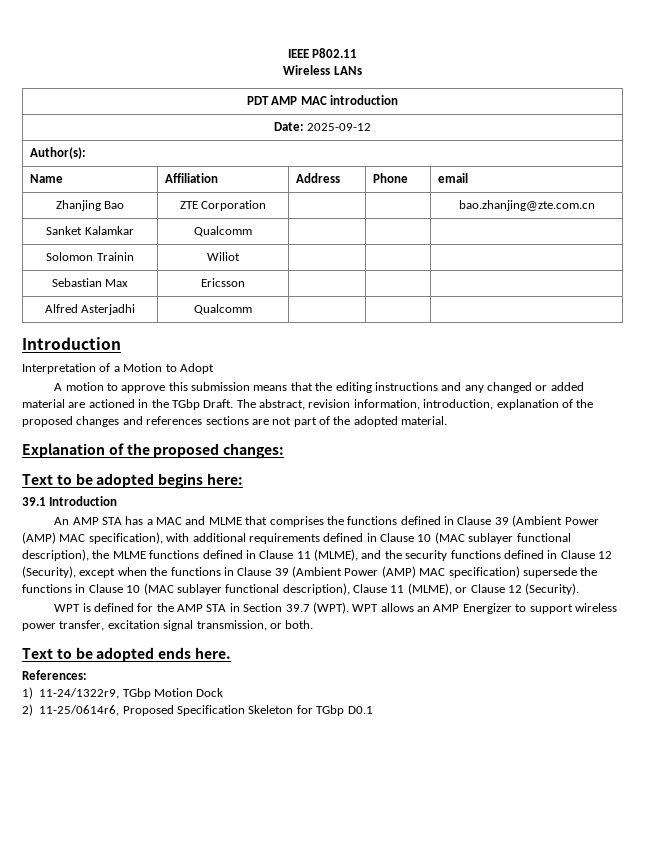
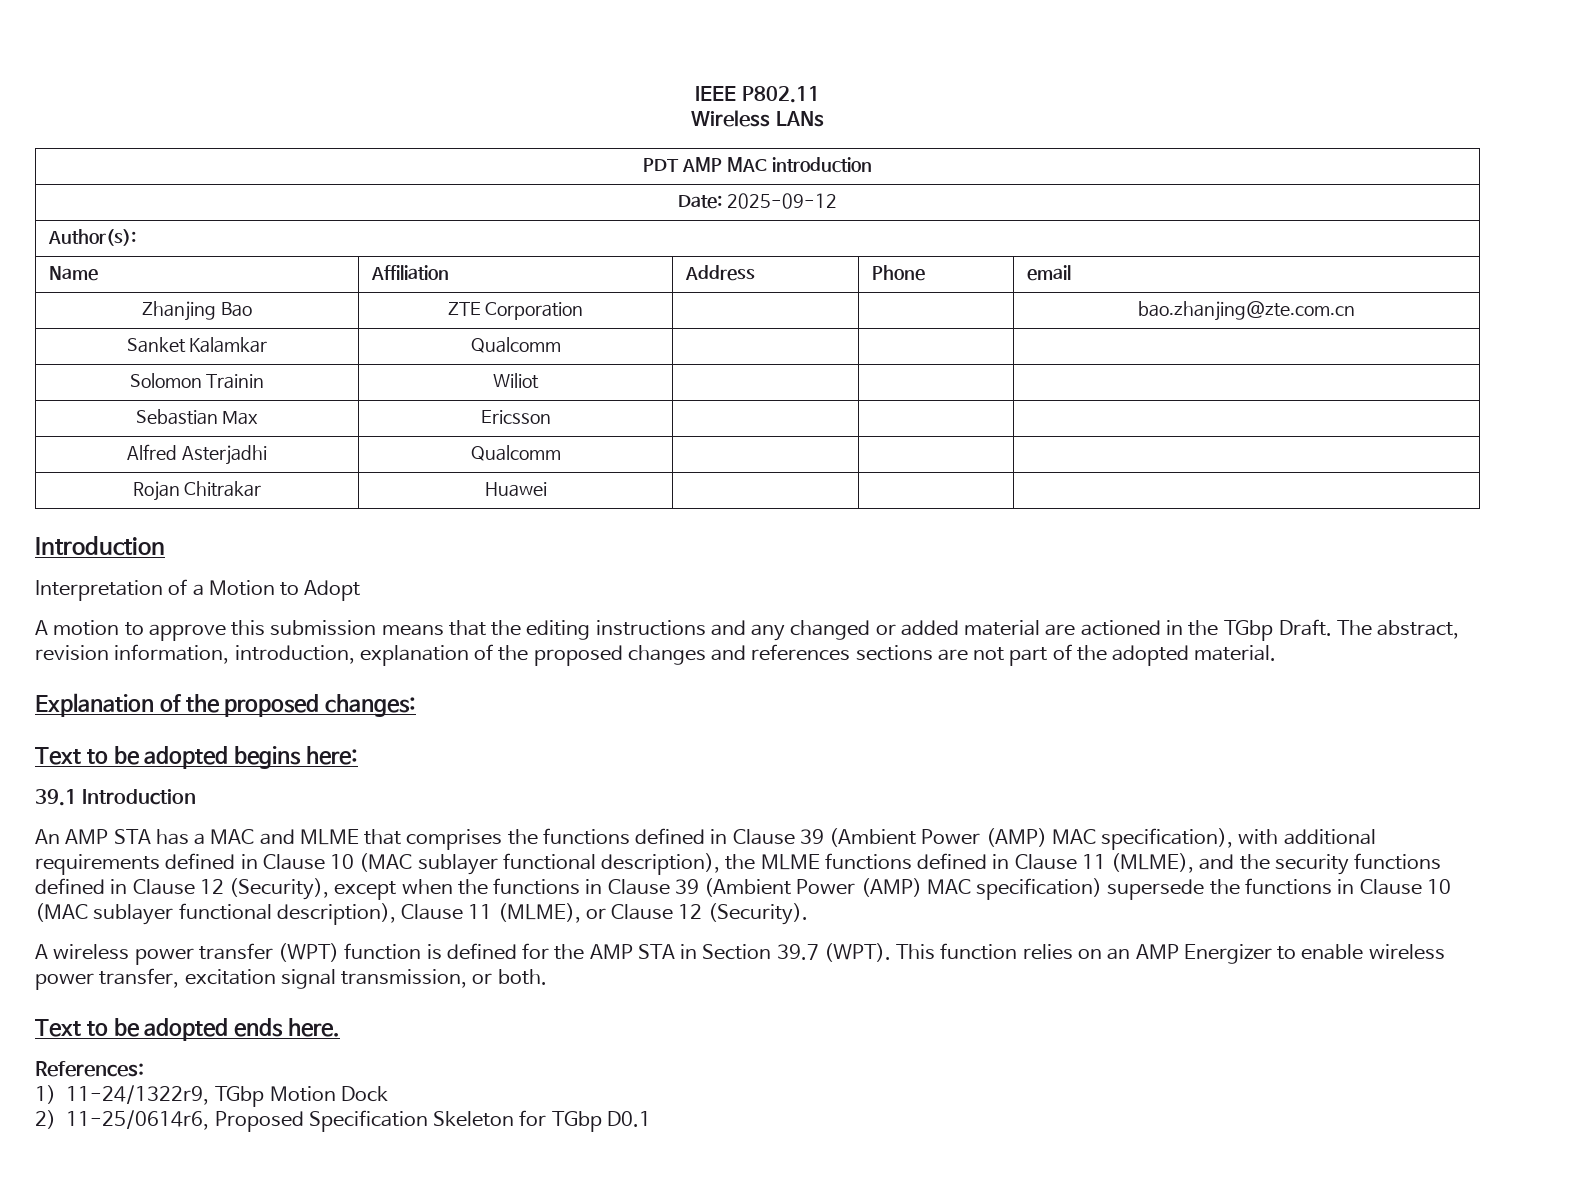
(252, 309) none -> [132,481,262,501] [484,482,547,497] // Rojan Chitrakar | Huawei | | |
[54,604,81,612] WPT -> [35,943,422,965] A wireless power transfer (WPT) function
[352,603,414,612] WPT allows -> [896,943,1102,960] This function relies on
[529,604,573,614] support -> [1301,944,1364,960] enable

